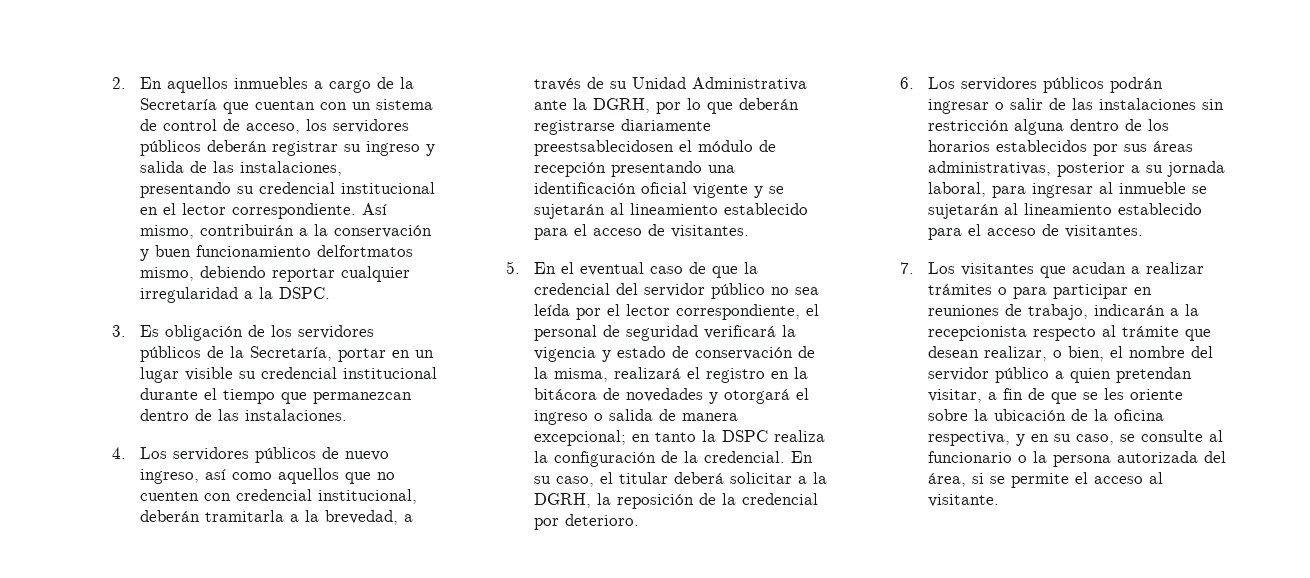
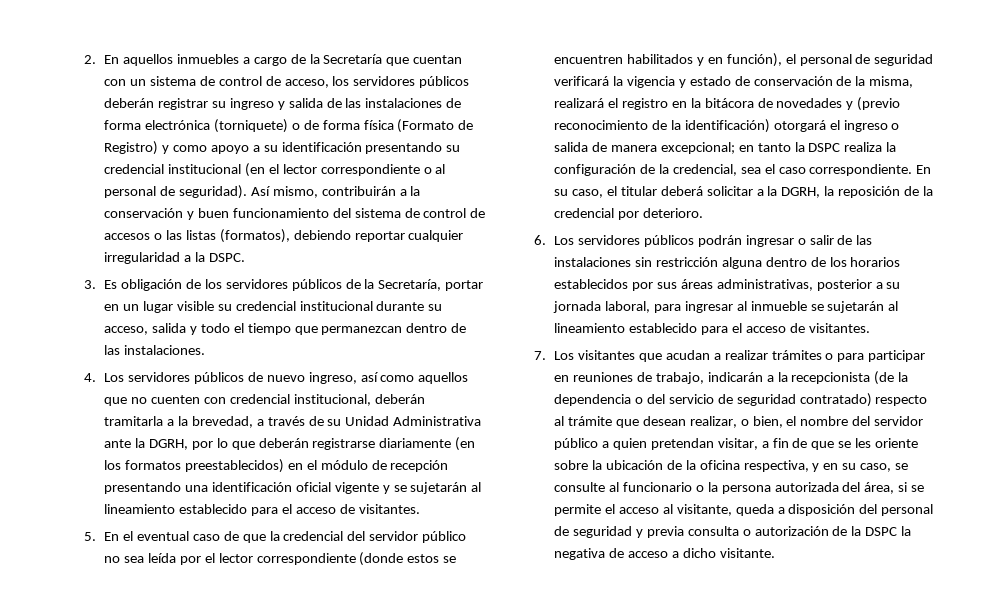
[240,161,343,176] instalaciones, -> [365,98,462,108] [104,119,474,133] [104,141,362,155] instalaciones de forma electrónica (torniquete) o de forma física (Formato de Registro) y como apoyo a su identificación
[140,203,357,219] en el lector correspondiente. -> [244,163,446,177] [104,185,247,199] (en el lector correspondiente o al personal de seguridad).
[317,245,414,257] [140,267,195,281] delfortmatos mismo, -> [332,208,486,218] [104,229,290,243] del sistema de control de accesos o las listas (formatos),
(199, 394) none -> [428,304,443,311] [104,323,230,335] su acceso, salida y todo
[534,140,675,156] preestsablecidosen -> [455,437,476,451] [104,459,303,473] (en los formatos preestablecidos) en
[676,304,801,320] correspondiente, -> [256,552,457,566] [554,53,782,67] correspondiente (donde estos se encuentren habilitados y en función),
(719, 398) none -> [857,97,901,111] [554,119,770,133] (previo reconocimiento de la identificación)
[704,451,786,463] credencial. -> [672,164,913,176] credencial, sea el caso correspondiente.
(1028, 333) none -> [874,371,909,385] [554,393,872,407] (de la dependencia o del servicio de seguridad contratado)
(1164, 478) none -> [676,504,934,516] [554,526,912,538] [554,548,716,560] visitante, queda a disposición del personal de seguridad y previa consulta o autorización de la DSPC la negativa de acceso a dicho

